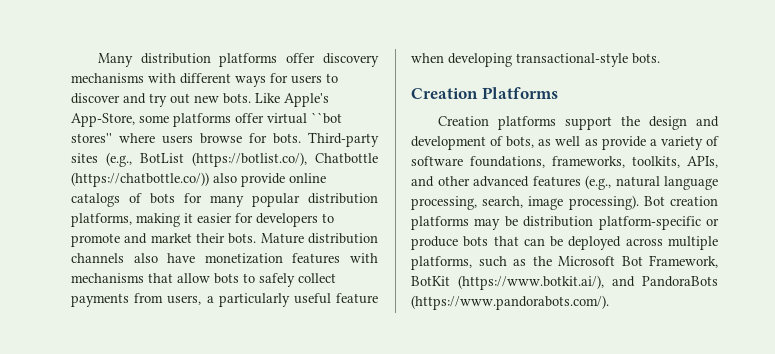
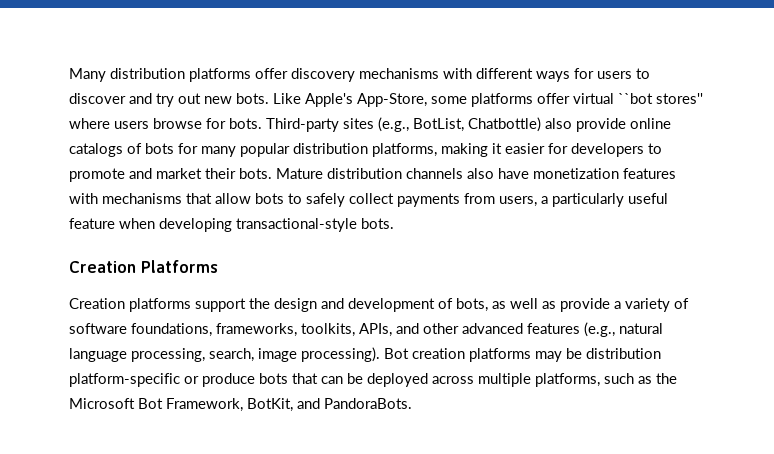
[140,152,378,167] [71,172,209,187] BotList (https://botlist.co/), Chatbottle (https://chatbottle.co/)) -> [413,117,541,132] BotList, Chatbottle)
[411,275,718,290] [411,295,609,310] BotKit (https://www.botkit.ai/), and PandoraBots (https://www.pandorabots.com/). -> [247,398,412,412] BotKit, and PandoraBots.

